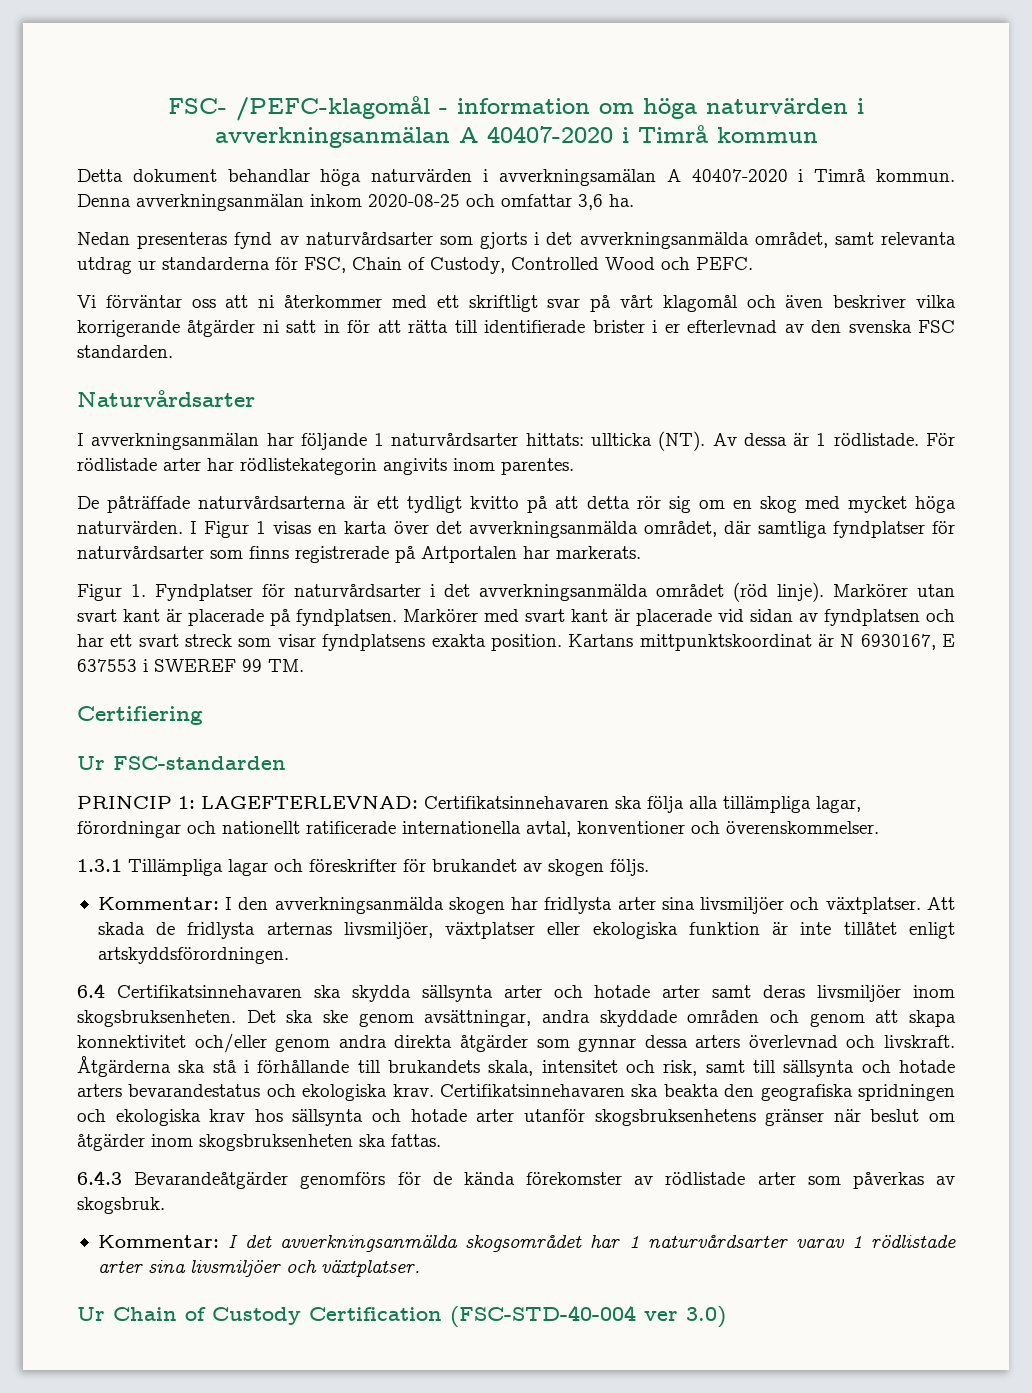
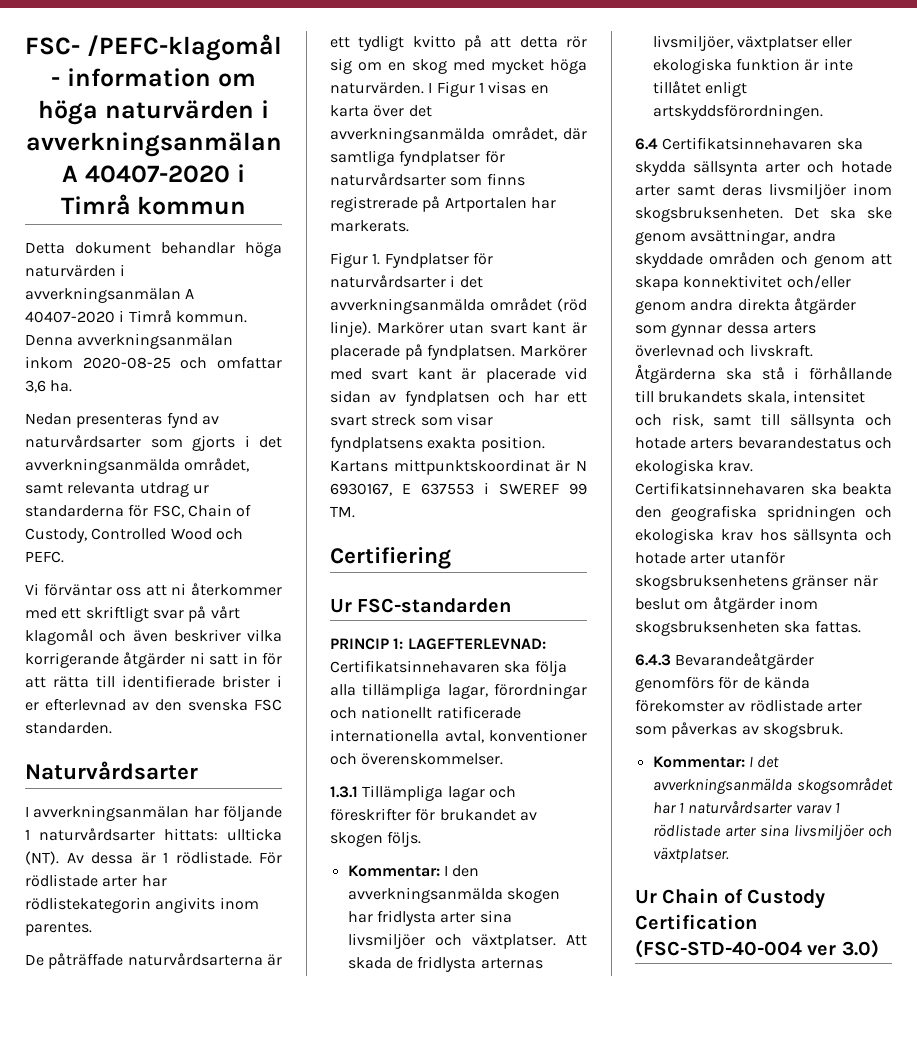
[498,169,656,186] avverkningsamälan -> [25,287,181,303] avverkningsanmälan

